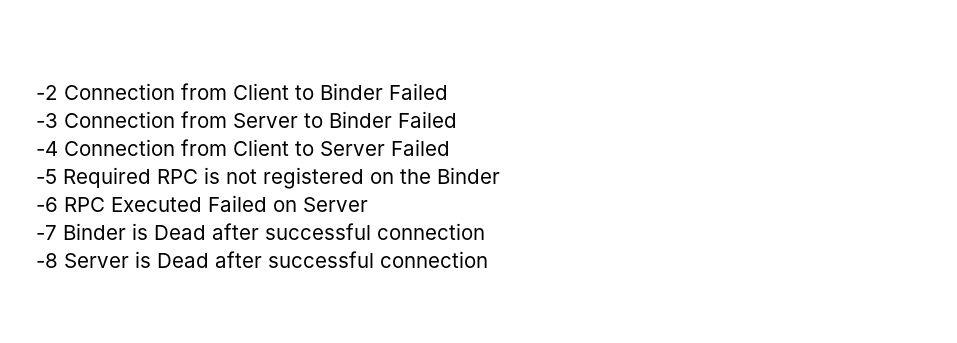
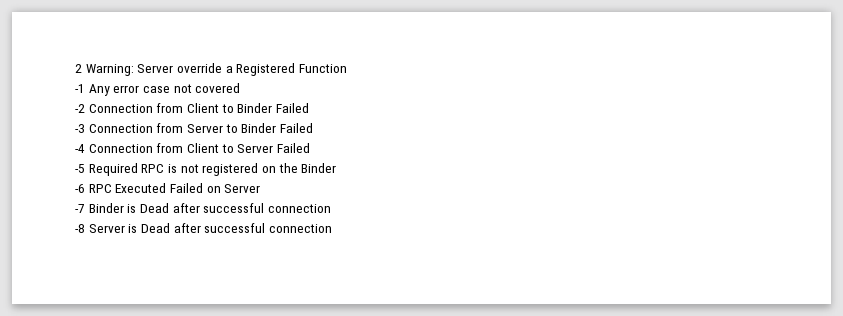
(36, 92) none -> [75,63,347,76] [75,83,241,96] 2 Warning: Server override a Registered Function // -1 Any error case not covered //

